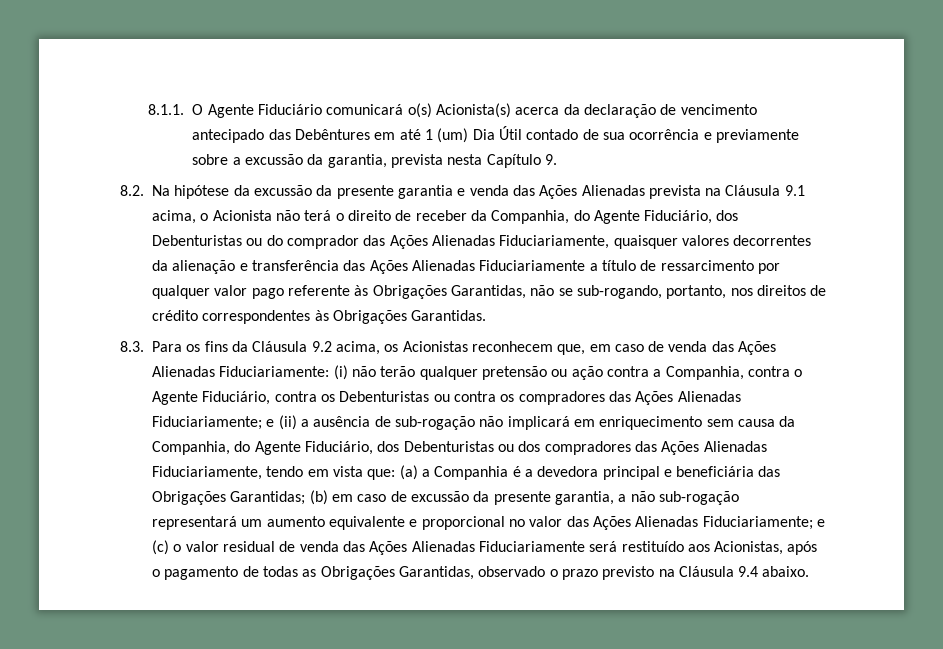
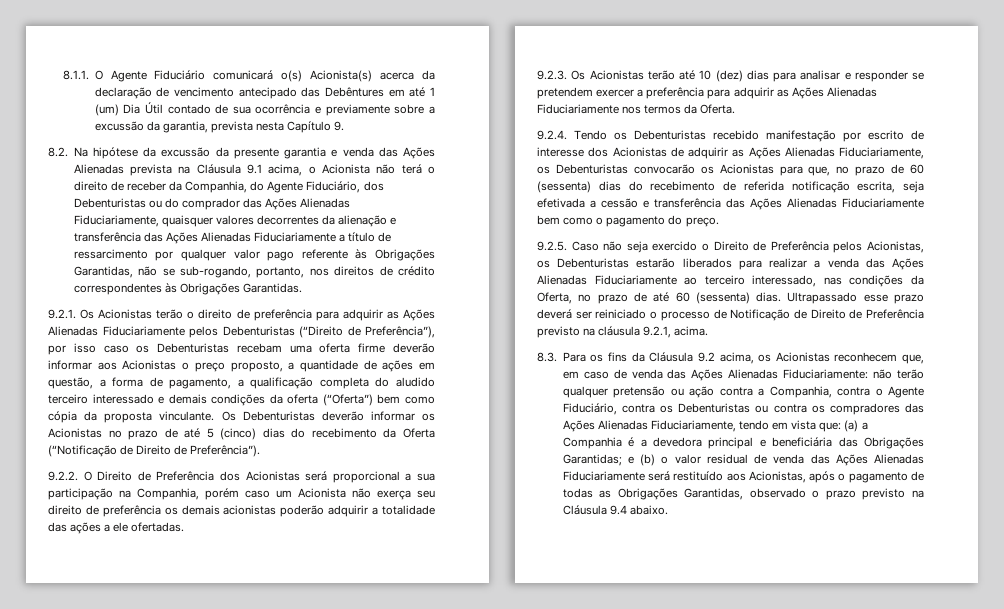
(487, 315) none -> [48,309,435,321] [48,326,435,338] [48,343,435,355] [48,360,435,372] [48,377,435,389] [48,394,435,406] [48,411,435,423] [48,428,435,440] [48,445,261,457] [48,471,436,483] [48,488,435,500] [48,505,435,517] [48,522,185,534] [537,70,924,82] [537,87,877,99] [537,104,736,114] [537,130,924,142] [537,147,924,159] [537,164,924,176] [537,181,924,193] [537,198,924,210] [537,215,719,227] [537,241,924,253] [537,258,924,270] [537,275,924,287] [537,292,924,304] [537,309,924,321] [537,326,709,338] // 9.2.1. Os Acionistas terão o direito de preferência para adquirir as Ações Alienadas Fiduciariamente pelos Debenturistas (“Direito de Preferência”), por isso caso os Debenturistas recebam uma oferta firme deverão informar aos Acionistas o preço proposto, a quantidade de ações em questão, a forma de pagamento, a qualificação completa do aludido terceiro interessado e demais condições da oferta (“Oferta”) bem como cópia da proposta vinculante. Os Debenturistas deverão informar os Acionistas no prazo de até 5 (cinco) dias do recebimento da Oferta (“Notificação de Direito de Preferência”). // 9.2.2. O Direito de Preferência dos Acionistas será proporcional a sua participação na Companhia, porém caso um Acionista não exerça seu direito de preferência os demais acionistas poderão adquirir a totalidade das ações a ele ofertadas. // 9.2.3. Os Acionistas terão até 10 (dez) dias para analisar e responder se pretendem exercer a preferência para adquirir as Ações Alienadas Fiduciariamente nos termos da Oferta. // 9.2.4. Tendo os Debenturistas recebido manifestação por escrito de interesse dos Acionistas de adquirir as Ações Alienadas Fiduciariamente, os Debenturistas convocarão os Acionistas para que, no prazo de 60 (sessenta) dias do recebimento de referida notificação escrita, seja efetivada a cessão e transferência das Ações Alienadas Fiduciariamente bem como o pagamento do preço. // 9.2.5. Caso não seja exercido o Direito de Preferência pelos Acionistas, os Debenturistas estarão liberados para realizar a venda das Ações Alienadas Fiduciariamente ao terceiro interessado, nas condições da Oferta, no prazo de até 60 (sessenta) dias. Ultrapassado esse prazo deverá ser reiniciado o processo de Notificação de Direito de Preferência previsto na cláusula 9.2.1, acima.
[333,365,348,380] (i) -> (869, 374) none
[152,415,796,430] [152,441,767,455] Fiduciariamente; e (ii) a ausência de sub-rogação não implicará em enriquecimento sem causa da Companhia, do Agente Fiduciário, dos Debenturistas ou dos compradores das Ações Alienadas -> (648, 425) none
[309,490,739,505] [152,516,825,530] [152,540,169,555] (b) em caso de excussão da presente garantia, a não sub-rogação representará um aumento equivalente e proporcional no valor das Ações Alienadas Fiduciariamente; e (c) -> [627,454,656,466] e (b)

